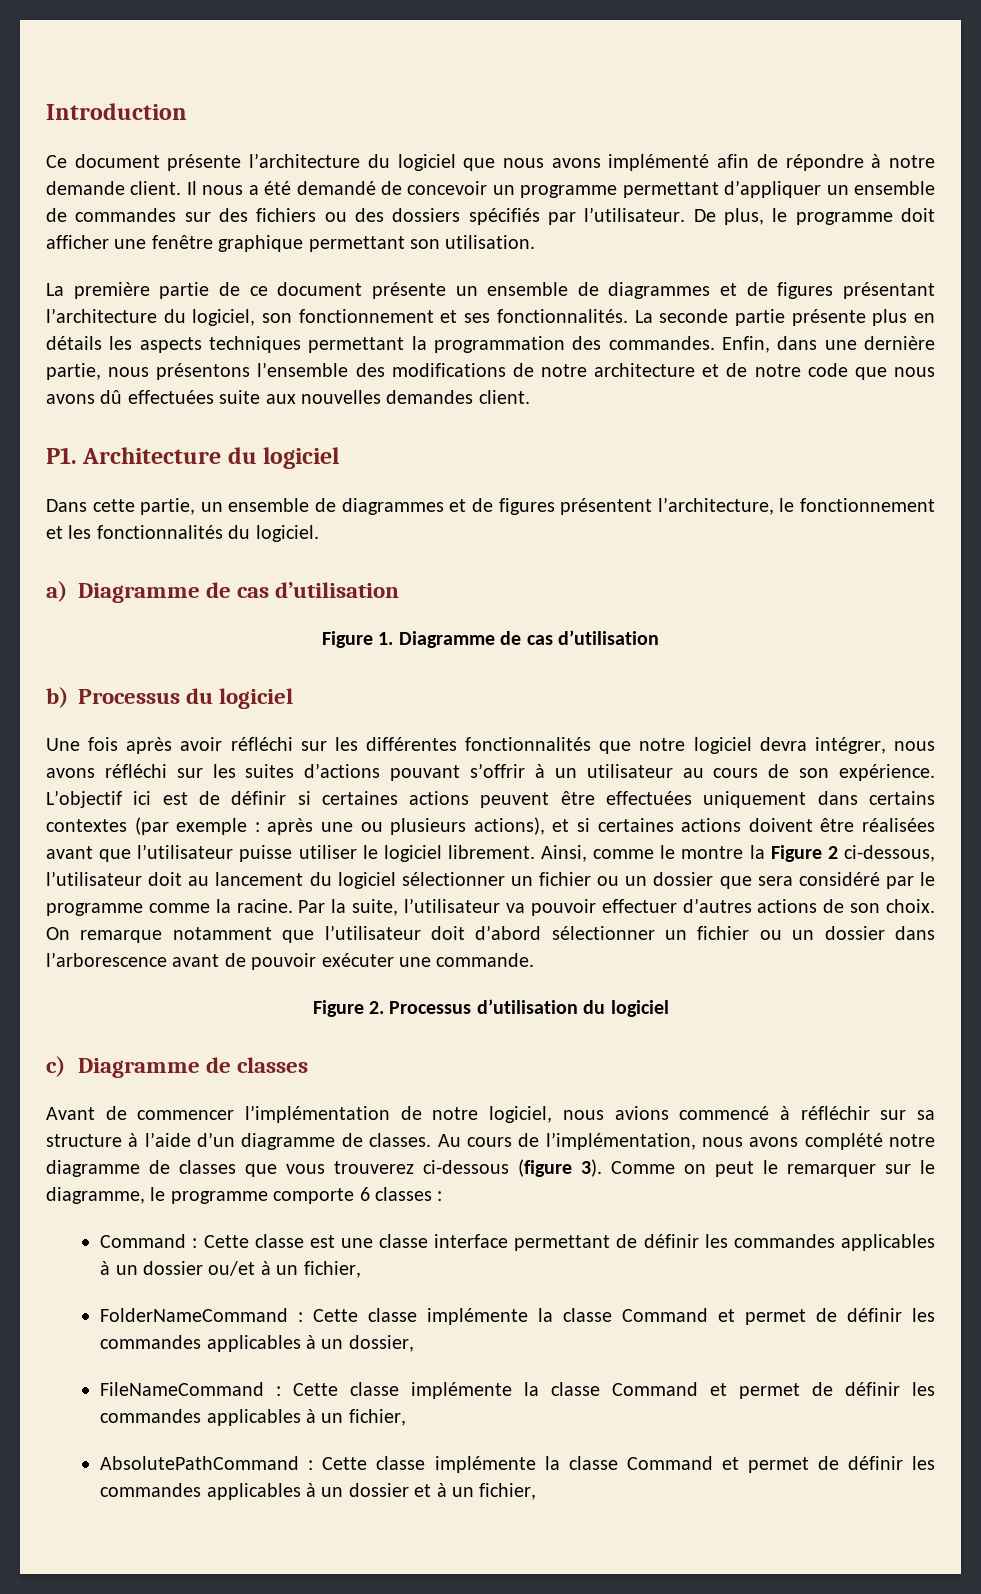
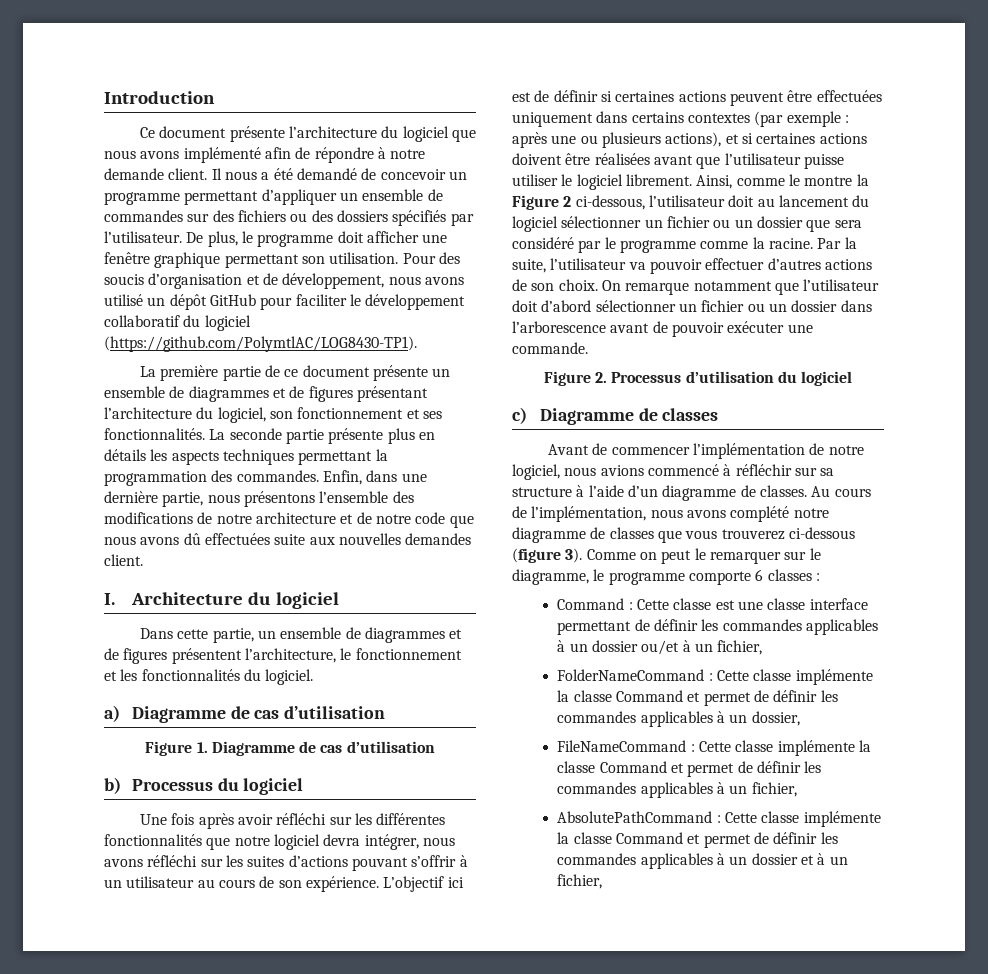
(536, 242) none -> [402,252,460,264] [104,273,464,289] [104,294,466,310] [104,315,251,331] [104,336,417,352] Pour des soucis d’organisation et de développement, nous avons utilisé un dépôt GitHub pour faciliter le développement collaboratif du logiciel (https://github.com/PolymtlAC/LOG8430-TP1).
[46,447,77,464] P1. -> [104,593,115,605] I.

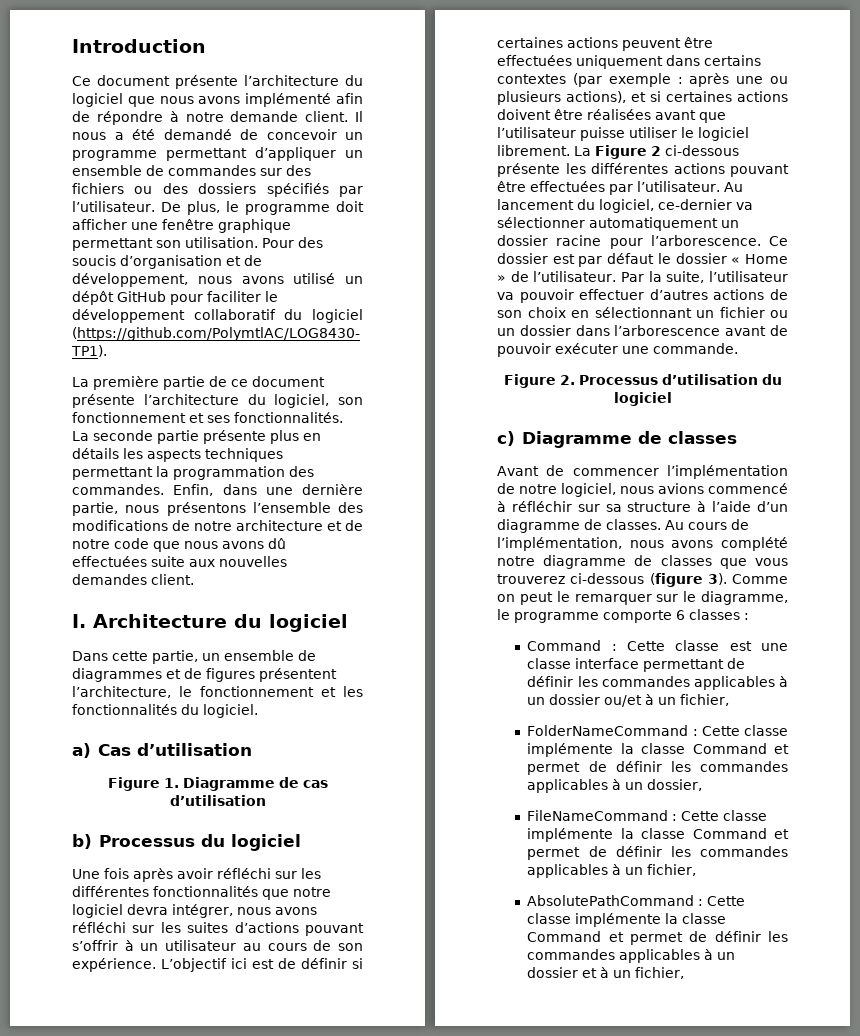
[432,368,451,377] [104,386,428,402] un ensemble de diagrammes et de figures présentant -> (135, 401) none
[131,706,280,723] Diagramme de cas -> [97,744,131,756] Cas
[696,174,869,189] [512,195,870,210] [512,216,862,232] [512,237,813,253] Ainsi, comme le montre la Figure 2 ci-dessous, l’utilisateur doit au lancement du logiciel sélectionner un fichier ou un dossier que sera considéré par le programme comme la racine. -> [574,145,739,159] [497,163,789,177] [497,181,743,195] [497,199,753,213] [497,217,739,231] [497,235,788,249] [497,253,788,267] [497,271,617,282] La Figure 2 ci-dessous présente les différentes actions pouvant être effectuées par l’utilisateur. Au lancement du logiciel, ce-dernier va sélectionner automatiquement un dossier racine pour l’arborescence. Ce dossier est par défaut le dossier « Home » de l’utilisateur.
[558,279,880,295] [512,300,676,312] choix. On remarque notamment que l’utilisateur doit d’abord sélectionner -> [527,307,692,318] choix en sélectionnant

